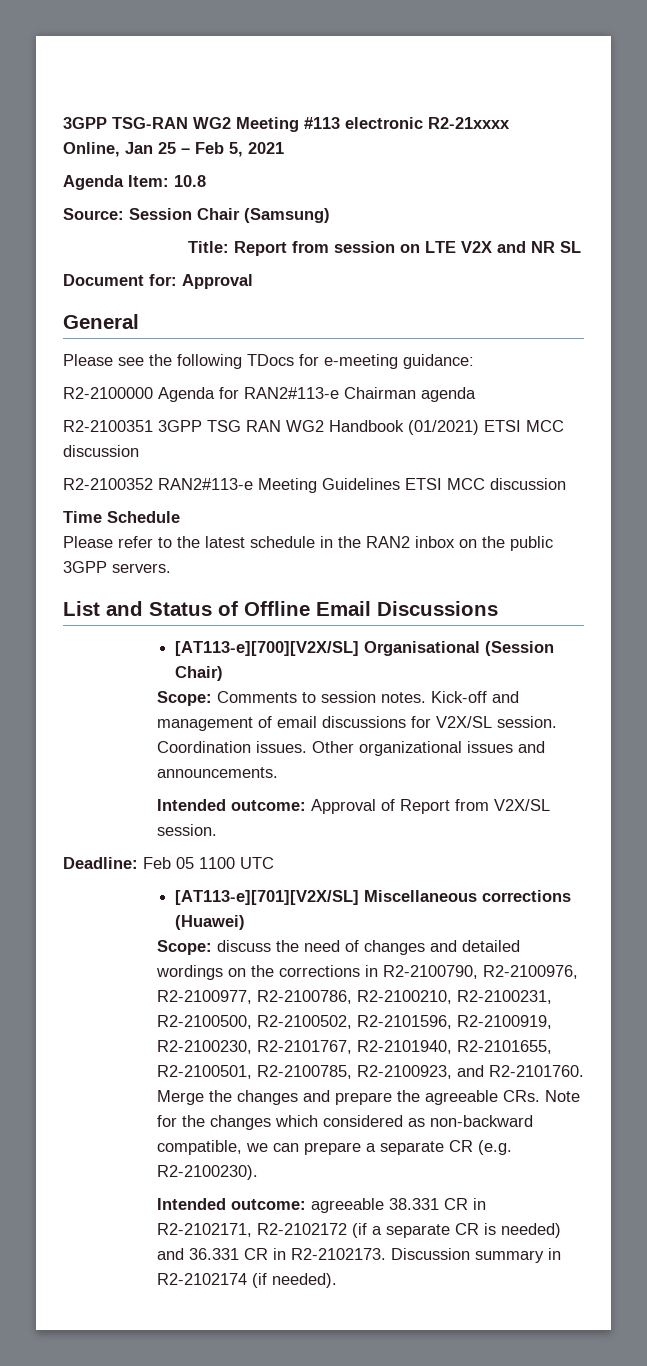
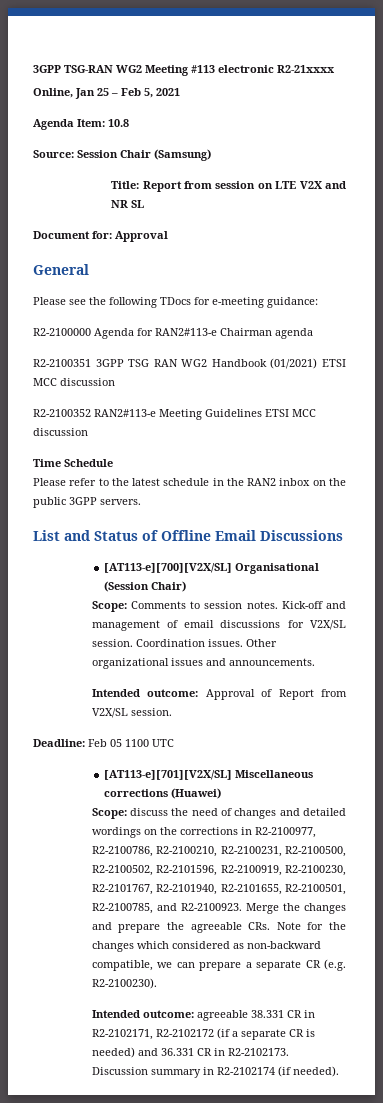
[382,965,578,979] R2-2100790, R2-2100976, -> (252, 831) none
[356,1065,584,1079] R2-2100923, and R2-2101760. -> [156,903,242,911] and R2-2100923.

